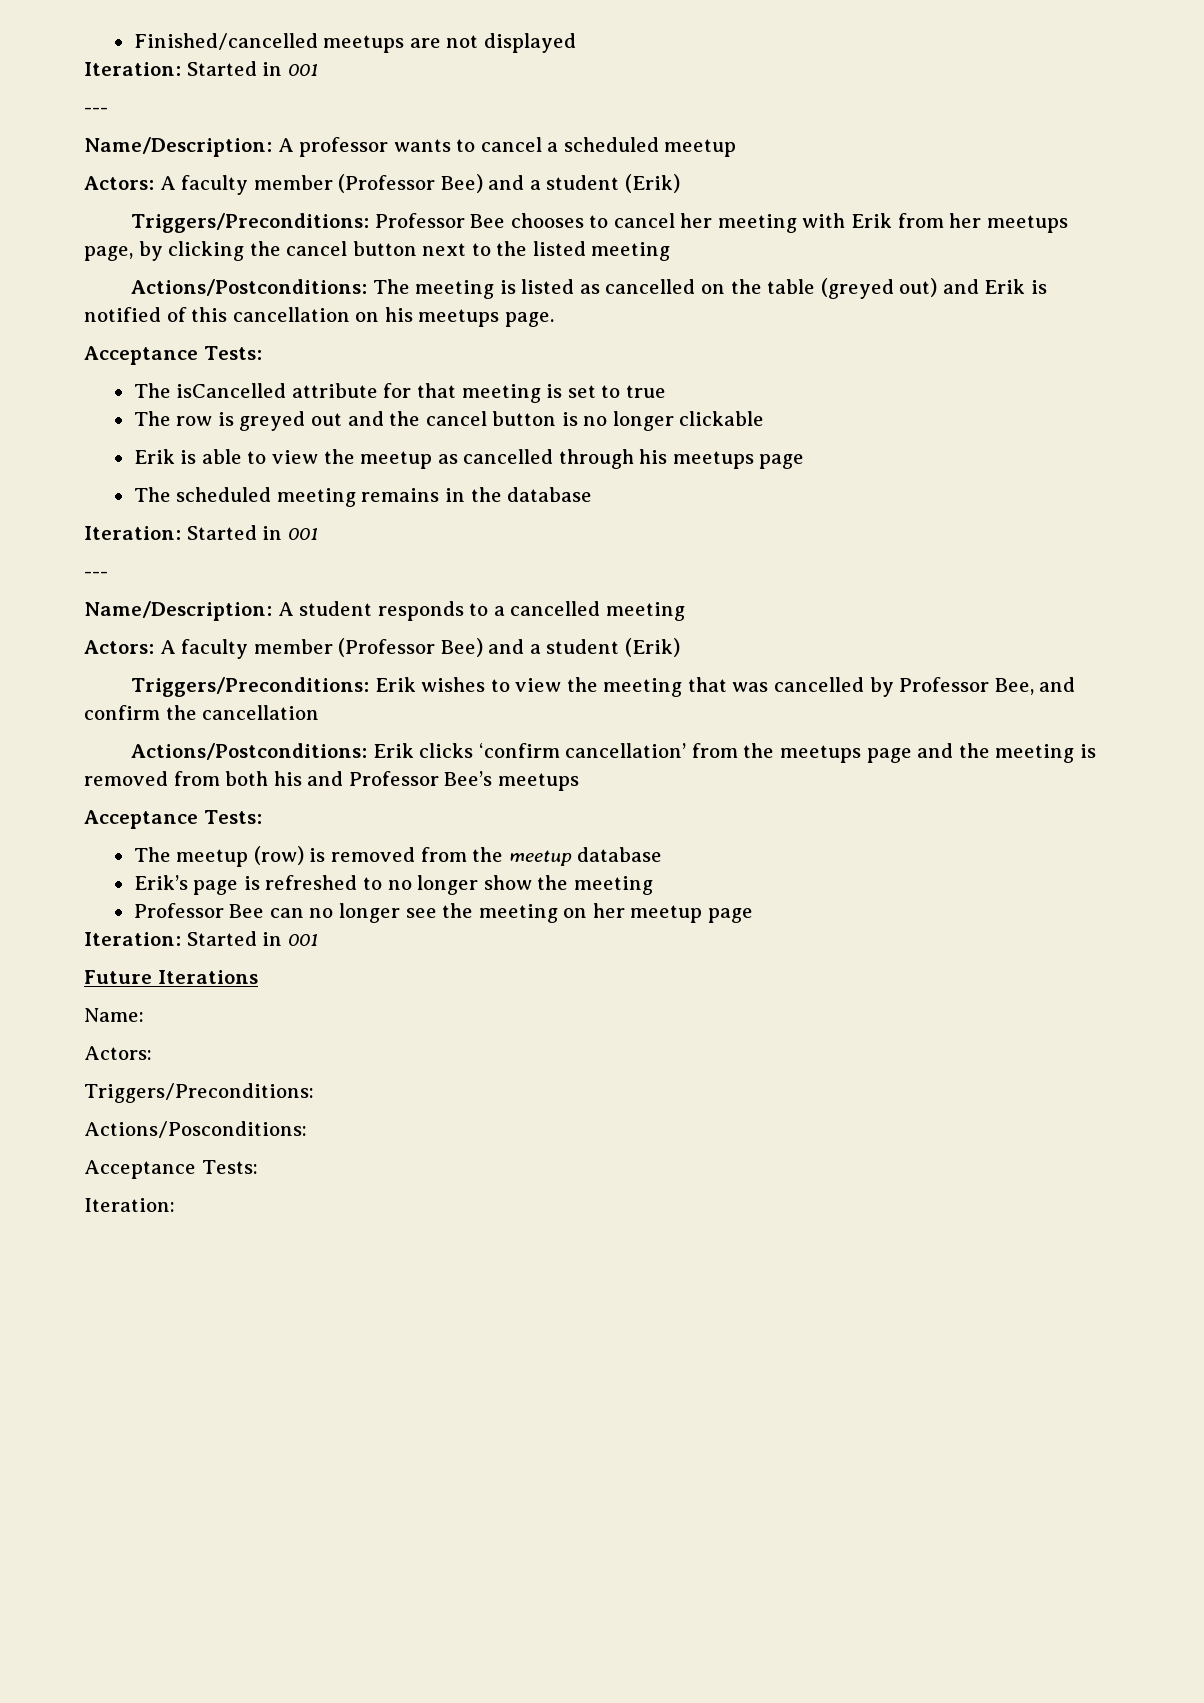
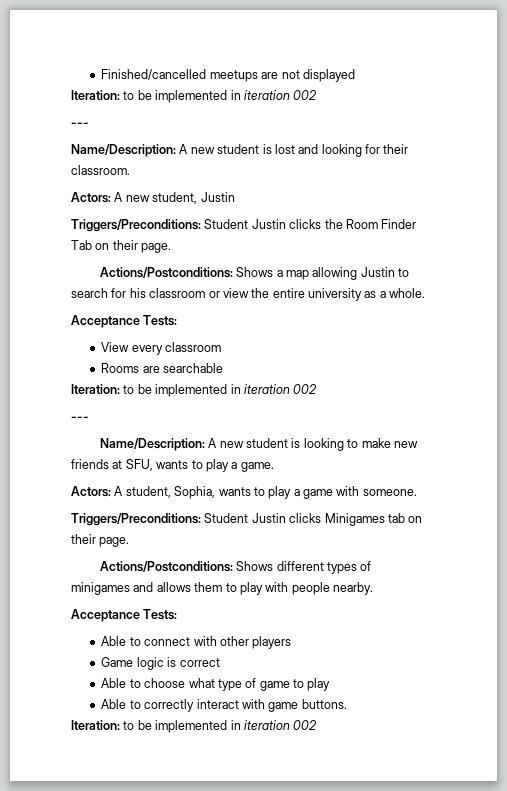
[186,61,318,76] [84,107,108,114] [84,137,737,157] [84,174,680,195] [131,213,1068,233] [84,241,671,261] [131,278,1047,299] [84,307,554,327] [84,346,262,365] [133,383,666,403] [133,411,765,431] [133,449,805,469] [133,487,593,507] [84,525,318,540] [84,571,108,578] [84,601,685,621] [84,638,680,659] [131,677,1076,697] [84,705,320,720] [131,743,1096,763] [84,771,579,791] [84,810,262,829] [133,846,663,867] [133,875,653,895] [133,903,753,923] [84,931,318,946] [84,970,258,984] [84,1008,144,1022] [84,1046,152,1060] [84,1083,314,1103] [84,1121,307,1138] [84,1160,258,1179] [84,1198,175,1212] Started in 001 // --- // Name/Description: A professor wants to cancel a scheduled meetup // Actors: A faculty member (Professor Bee) and a student (Erik) // Triggers/Preconditions: Professor Bee chooses to cancel her meeting with Erik from her meetups page, by clicking the cancel button next to the listed meeting // Actions/Postconditions: The meeting is listed as cancelled on the table (greyed out) and Erik is notified of this cancellation on his meetups page. // Acceptance Tests: // The isCancelled attribute for that meeting is set to true // The row is greyed out and the cancel button is no longer clickable // Erik is able to view the meetup as cancelled through his meetups page // The scheduled meeting remains in the database // Iteration: Started in 001 // --- // Name/Description: A student responds to a cancelled meeting // Actors: A faculty member (Professor Bee) and a student (Erik) // Triggers/Preconditions: Erik wishes to view the meeting that was cancelled by Professor Bee, and confirm the cancellation // Actions/Postconditions: Erik clicks ‘confirm cancellation’ from the meetups page and the meeting is removed from both his and Professor Bee’s meetups // Acceptance Tests: // The meetup (row) is removed from the meetup database // Erik’s page is refreshed to no longer show the meeting // Professor Bee can no longer see the meeting on her meetup page // Iteration: Started in 001 // Future Iterations // Name: // Actors: // Triggers/Preconditions: // Actions/Posconditions: // Acceptance Tests: // Iteration: -> [123,90,318,103] [71,122,89,127] [71,144,409,157] [71,165,130,175] [71,192,235,204] [71,219,417,232] [71,240,172,253] [99,267,410,280] [71,288,426,301] [71,315,178,328] [101,342,222,355] [101,363,224,373] [71,384,318,397] [71,416,89,421] [99,438,418,451] [71,459,274,472] [71,486,417,499] [71,513,423,526] [71,534,130,547] [99,561,372,574] [71,582,373,595] [71,609,178,622] [101,636,292,649] [101,657,220,670] [101,678,331,691] [101,699,347,712] [71,720,318,733] to be implemented in iteration 002 // --- // Name/Description: A new student is lost and looking for their classroom. // Actors: A new student, Justin // Triggers/Preconditions: Student Justin clicks the Room Finder Tab on their page. // Actions/Postconditions: Shows a map allowing Justin to search for his classroom or view the entire university as a whole. // Acceptance Tests: // View every classroom // Rooms are searchable // Iteration: to be implemented in iteration 002 // --- // Name/Description: A new student is looking to make new friends at SFU, wants to play a game. // Actors: A student, Sophia, wants to play a game with someone. // Triggers/Preconditions: Student Justin clicks Minigames tab on their page. // Actions/Postconditions: Shows different types of minigames and allows them to play with people nearby. // Acceptance Tests: // Able to connect with other players // Game logic is correct // Able to choose what type of game to play // Able to correctly interact with game buttons. // Iteration: to be implemented in iteration 002

